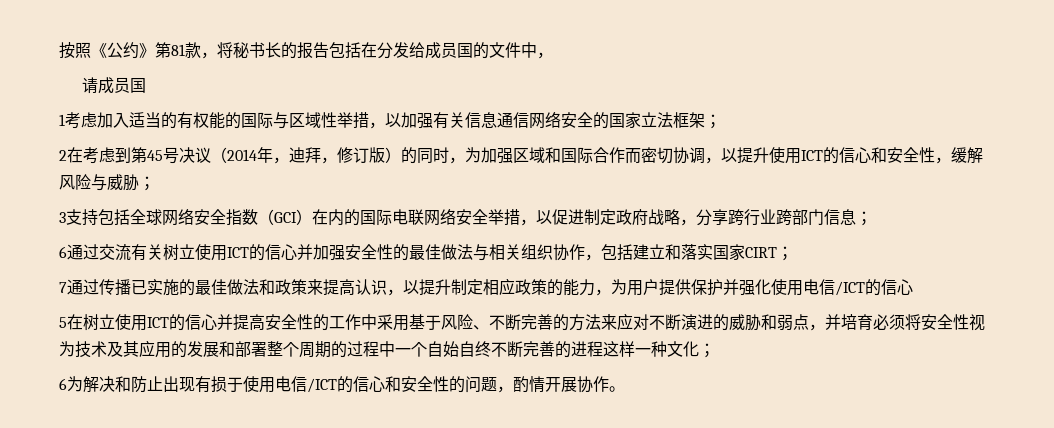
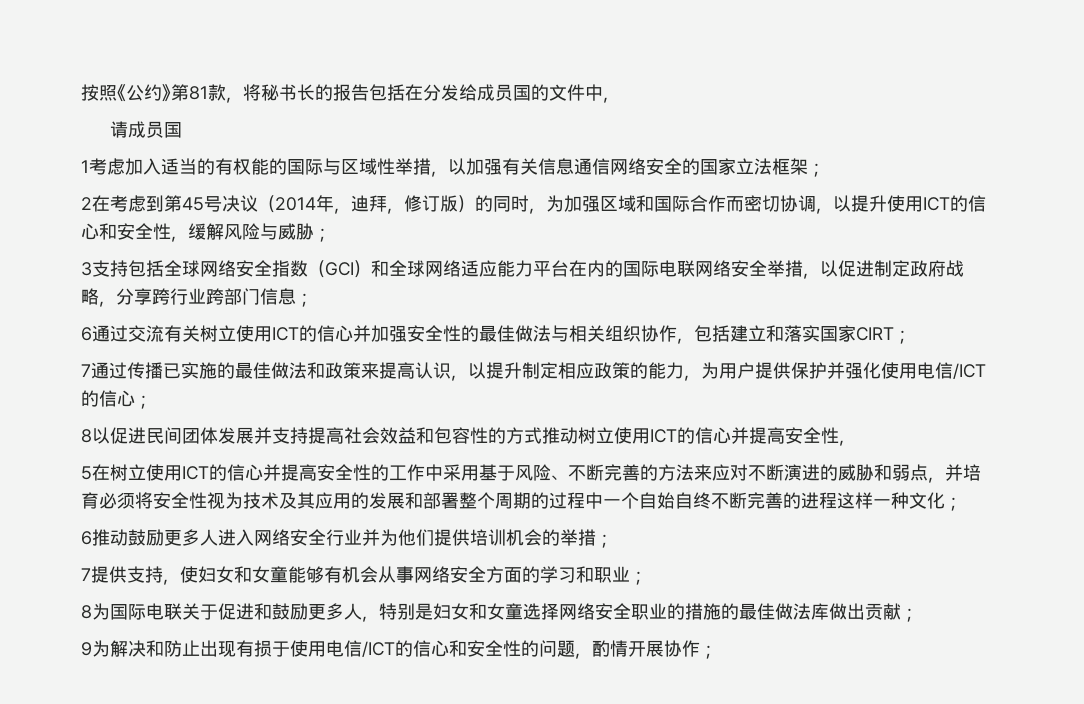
(312, 217) none -> [371,260,569,277] 和全球网络适应能力平台
(913, 287) none -> [135,395,152,409] [81,427,856,446] ； // 8以促进民间团体发展并支持提高社会效益和包容性的方式推动树立使用ICT的信心并提高安全性，
(67, 384) none -> [92,529,613,548] [81,566,647,585] [81,603,918,622] [81,642,92,656] 推动鼓励更多人进入网络安全行业并为他们提供培训机会的举措； // 7提供支持，使妇女和女童能够有机会从事网络安全方面的学习和职业； // 8为国际电联关于促进和鼓励更多人，特别是妇女和女童选择网络安全职业的措施的最佳做法库做出贡献； // 9
[609,386,625,392] 。 -> [700,645,717,659] ；

